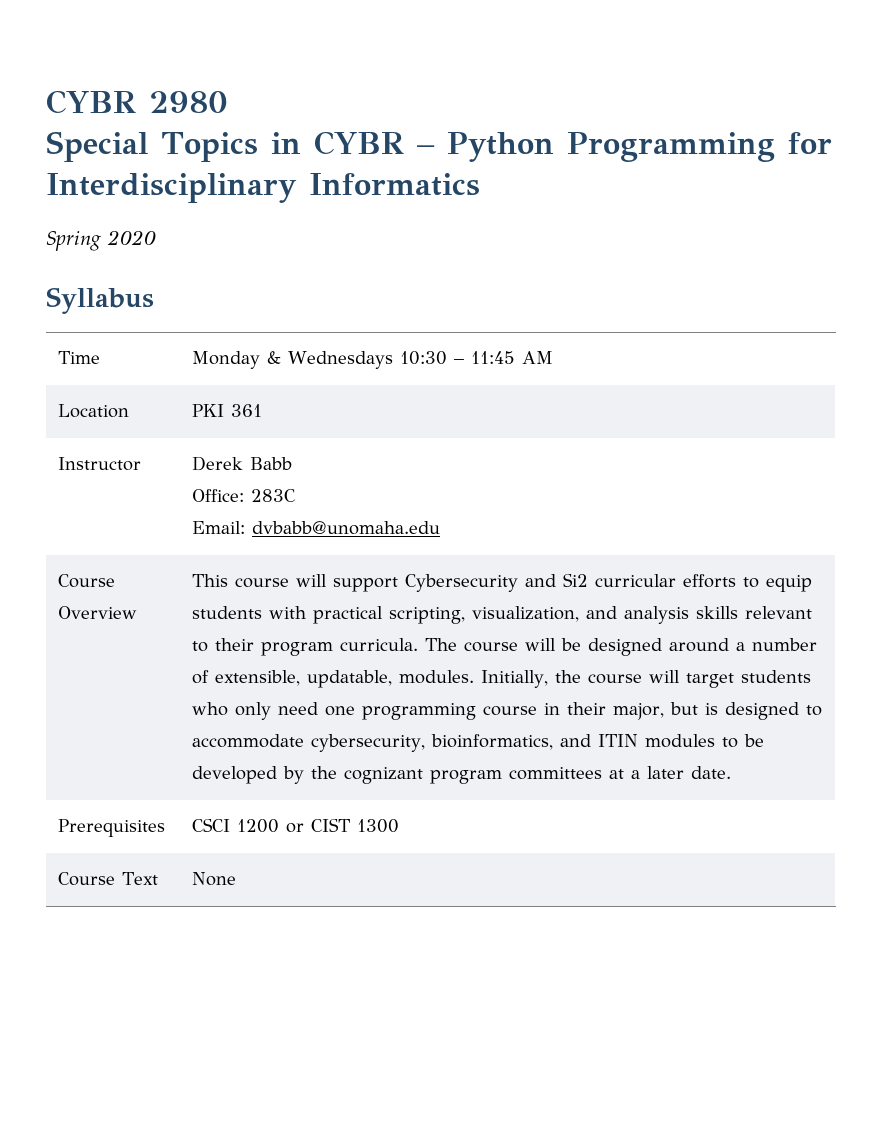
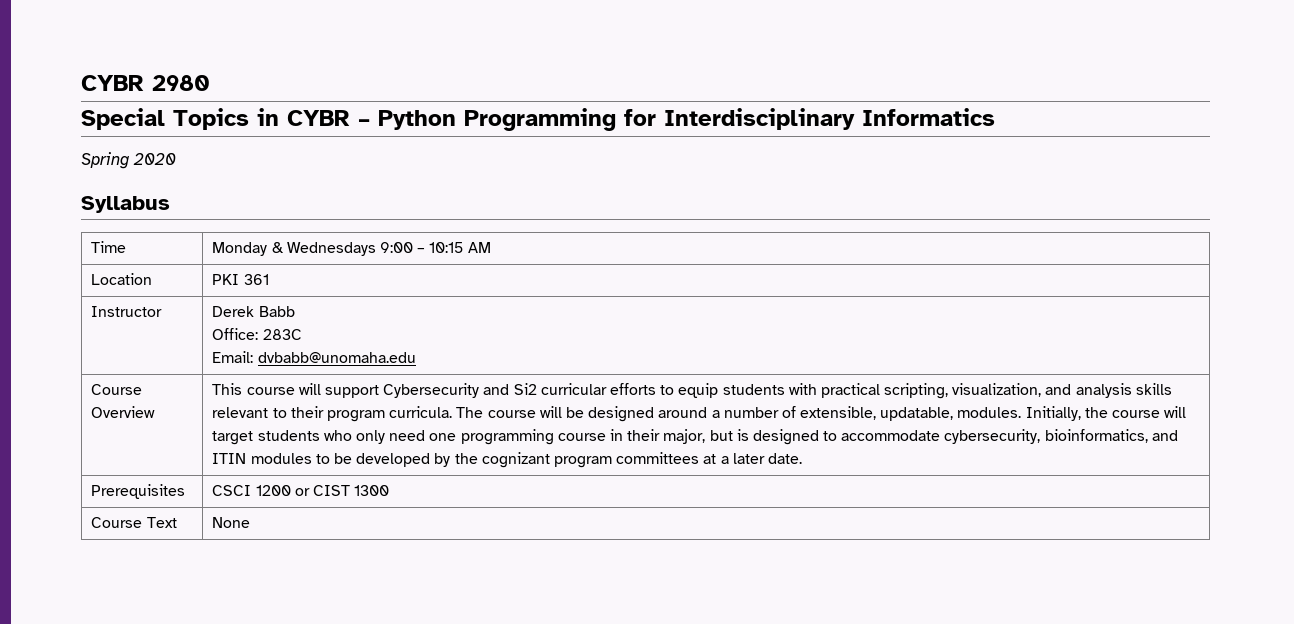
[399,351,515,365] 10:30 – 11:45 -> [380,242,464,253] 9:00 – 10:15

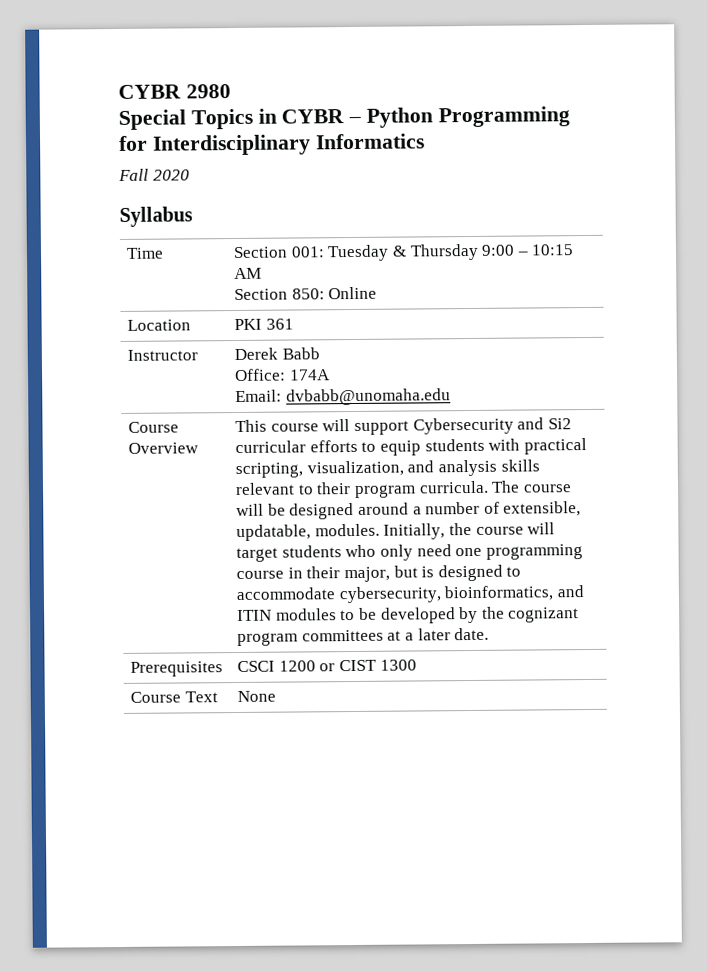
[81,152,129,169] Spring -> [118,168,149,181] Fall
[212,242,376,256] Monday & Wednesdays -> [233,243,479,262] Section 001: Tuesday & Thursday
(491, 247) none -> [234,286,378,301] // Section 850: Online
[262,329,302,340] 283C -> [289,369,331,381] 174A

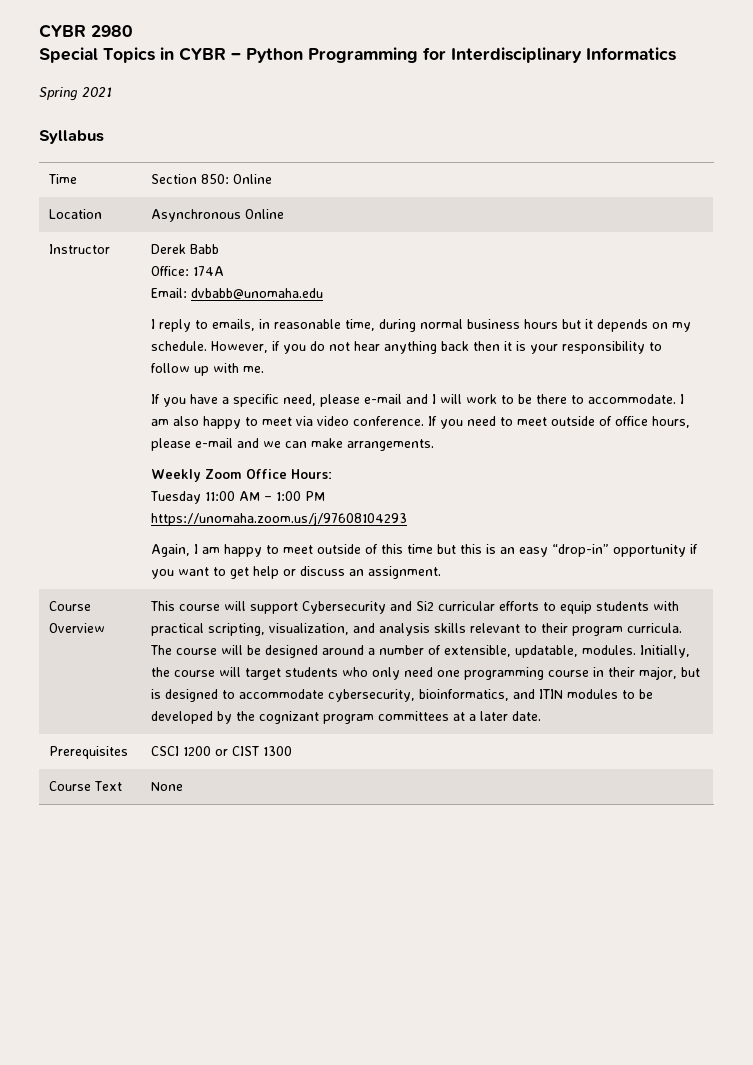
[118,168,190,181] Fall 2020 -> [39,87,112,101] Spring 2021
[290,243,575,262] [234,267,263,280] [234,288,289,301] 001: Tuesday & Thursday 9:00 – 10:15 AM // Section -> (198, 179) none
[234,318,294,331] PKI 361 -> [151,209,285,222] Asynchronous Online
(451, 397) none -> [151,319,692,332] [151,341,663,354] [151,363,265,376] [151,394,685,407] [151,416,691,429] [151,438,435,451] [151,469,333,482] [150,491,326,504] [151,512,408,526] [151,544,699,557] [151,566,442,579] // I reply to emails, in reasonable time, during normal business hours but it depends on my schedule. However, if you do not hear anything back then it is your responsibility to follow up with me. // If you have a specific need, please e-mail and I will work to be there to accommodate. I am also happy to meet via video conference. If you need to meet outside of office hours, please e-mail and we can make arrangements. // Weekly Zoom Office Hours: // Tuesday 11:00 AM – 1:00 PM // https://unomaha.zoom.us/j/97608104293 // Again, I am happy to meet outside of this time but this is an easy “drop-in” opportunity if you want to get help or discuss an assignment.

